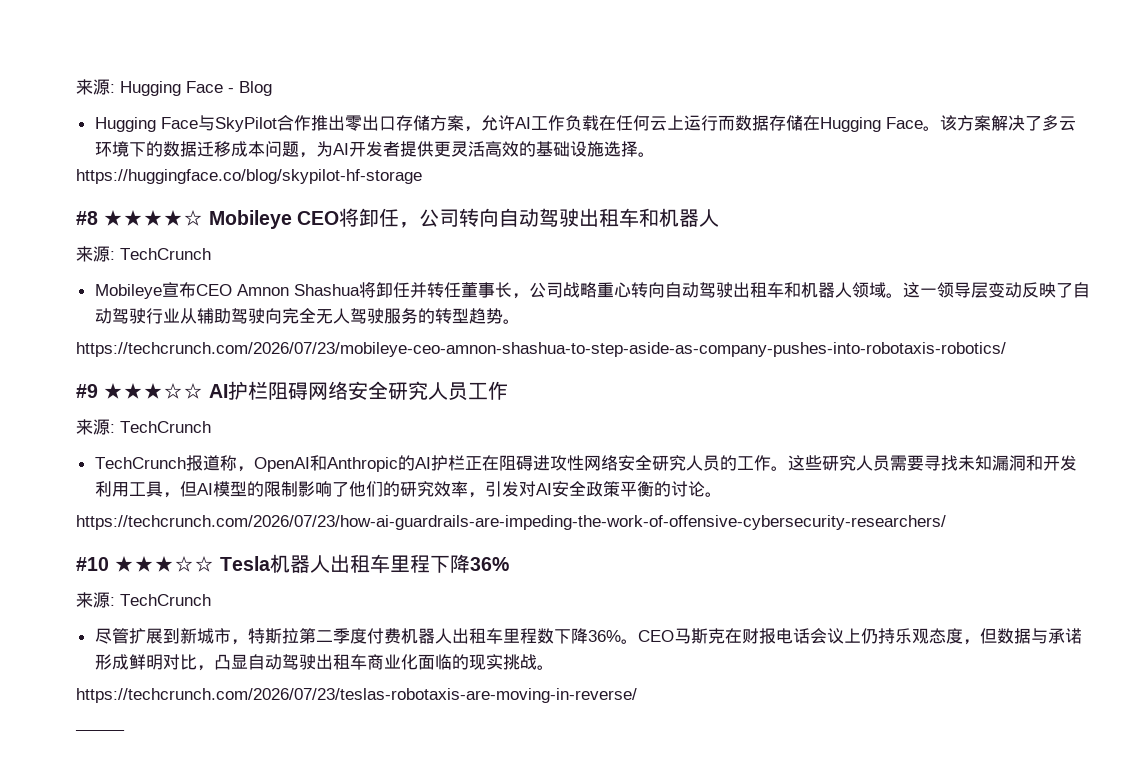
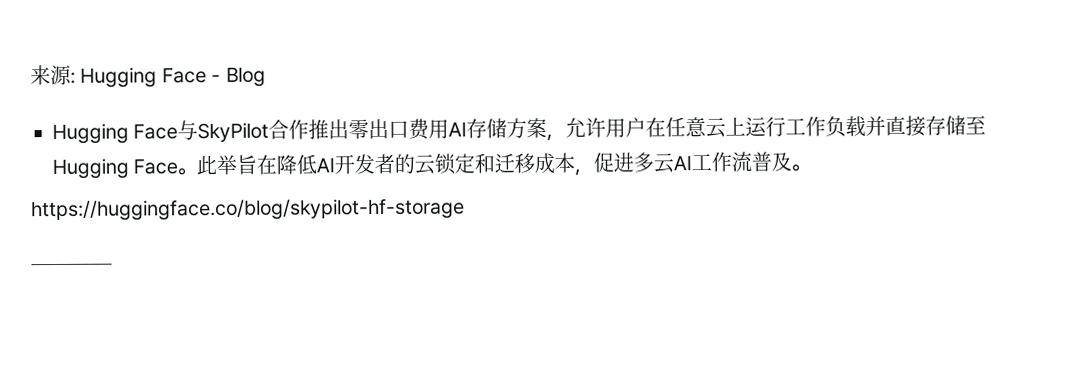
(396, 123) none -> [408,118,468,140] 费用AI
[514,115,1076,132] [94,141,655,158] [76,169,422,184] [76,208,719,229] [76,246,211,262] [94,282,1090,299] [94,308,520,324] [76,342,1006,357] [76,381,508,401] [76,419,211,435] [94,455,1077,472] [94,481,722,498] [76,515,946,530] [76,554,509,574] [76,592,211,608] [94,628,1082,645] [94,654,554,671] [76,688,637,703] AI工作负载在任何云上运行而数据存储在Hugging Face。该方案解决了多云环境下的数据迁移成本问题，为AI开发者提供更灵活高效的基础设施选择。 // https://huggingface.co/blog/skypilot-hf-storage // #8 ★★★★☆ Mobileye CEO将卸任，公司转向自动驾驶出租车和机器人 // 来源: TechCrunch // Mobileye宣布CEO Amnon Shashua将卸任并转任董事长，公司战略重心转向自动驾驶出租车和机器人领域。这一领导层变动反映了自动驾驶行业从辅助驾驶向完全无人驾驶服务的转型趋势。 // https://techcrunch.com/2026/07/23/mobileye-ceo-amnon-shashua-to-step-aside-as-company-pushes-into-robotaxis-robotics/ // #9 ★★★☆☆ AI护栏阻碍网络安全研究人员工作 // 来源: TechCrunch // TechCrunch报道称，OpenAI和Anthropic的AI护栏正在阻碍进攻性网络安全研究人员的工作。这些研究人员需要寻找未知漏洞和开发利用工具，但AI模型的限制影响了他们的研究效率，引发对AI安全政策平衡的讨论。 // https://techcrunch.com/2026/07/23/how-ai-guardrails-are-impeding-the-work-of-offensive-cybersecurity-researchers/ // #10 ★★★☆☆ Tesla机器人出租车里程下降36% // 来源: TechCrunch // 尽管扩展到新城市，特斯拉第二季度付费机器人出租车里程数下降36%。CEO马斯克在财报电话会议上仍持乐观态度，但数据与承诺形成鲜明对比，凸显自动驾驶出租车商业化面临的现实挑战。 // https://techcrunch.com/2026/07/23/teslas-robotaxis-are-moving-in-reverse/ -> [605,115,987,139] [52,151,812,180] [31,198,465,222] 用户在任意云上运行工作负载并直接存储至Hugging Face。此举旨在降低AI开发者的云锁定和迁移成本，促进多云AI工作流普及。 // https://huggingface.co/blog/skypilot-hf-storage

